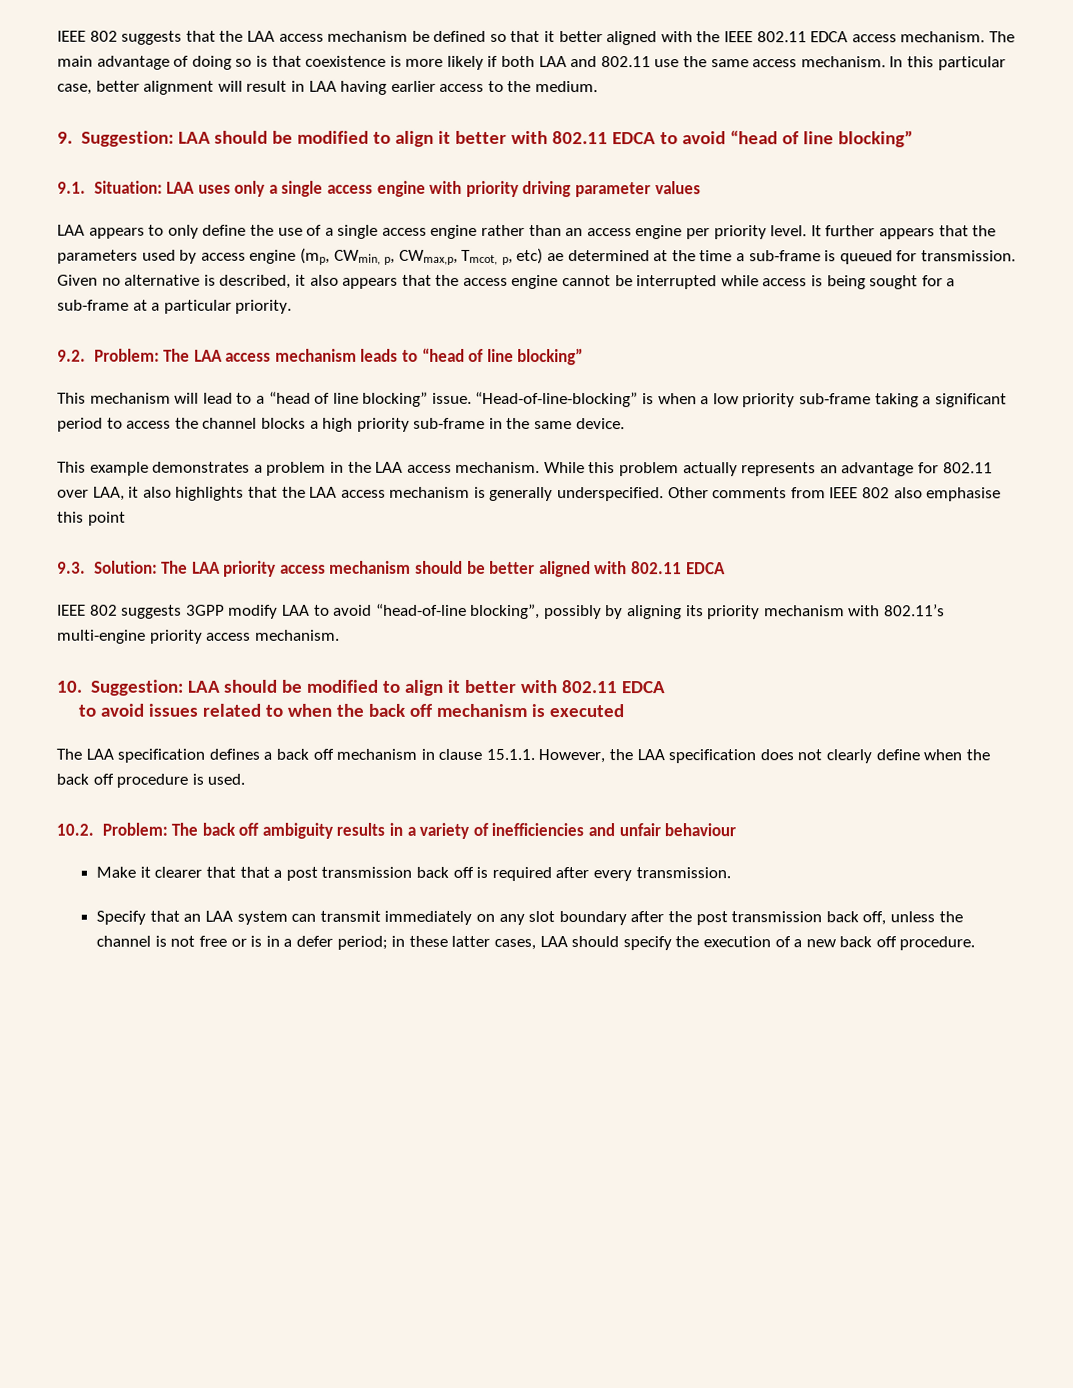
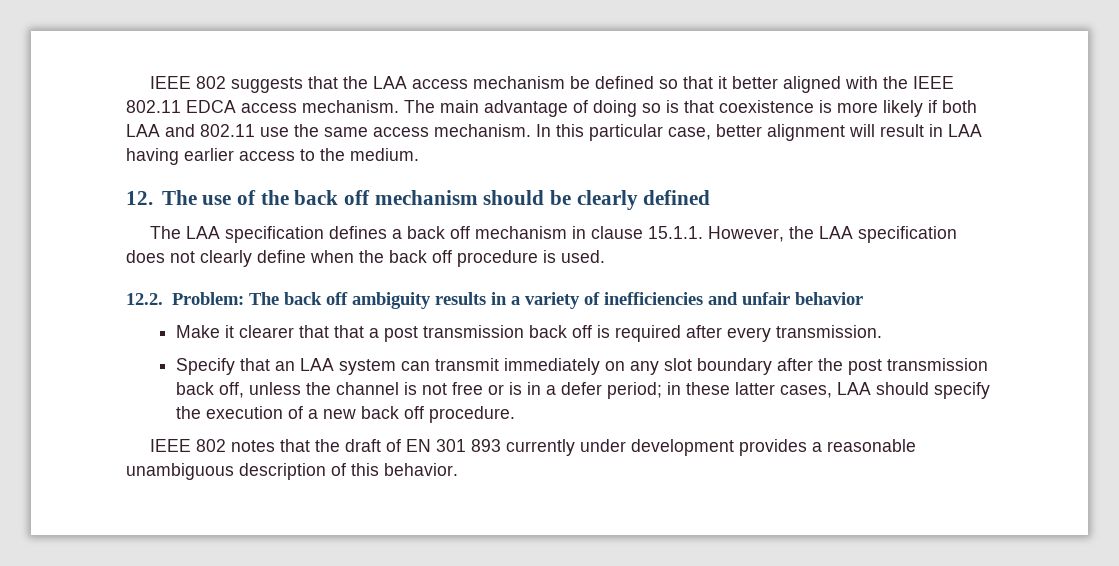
[57,130,914,148] [57,180,701,198] [57,224,997,240] [57,247,1016,265] [57,274,956,290] [57,299,293,314] [57,347,584,366] [57,391,1007,408] [57,417,625,432] [57,461,993,477] [57,486,1002,502] [57,511,126,526] [57,560,726,578] [57,603,946,620] [57,629,340,644] [57,679,667,696] [77,703,624,718] 9. Suggestion: LAA should be modified to align it better with 802.11 EDCA to avoid “head of line blocking” // 9.1. Situation: LAA uses only a single access engine with priority driving parameter values // LAA appears to only define the use of a single access engine rather than an access engine per priority level. It further appears that the parameters used by access engine (mp, CWmin, p, CWmax,p, Tmcot, p, etc) ae determined at the time a sub-frame is queued for transmission. Given no alternative is described, it also appears that the access engine cannot be interrupted while access is being sought for a sub-frame at a particular priority. // 9.2. Problem: The LAA access mechanism leads to “head of line blocking” // This mechanism will lead to a “head of line blocking” issue. “Head-of-line-blocking” is when a low priority sub-frame taking a significant period to access the channel blocks a high priority sub-frame in the same device. // This example demonstrates a problem in the LAA access mechanism. While this problem actually represents an advantage for 802.11 over LAA, it also highlights that the LAA access mechanism is generally underspecified. Other comments from IEEE 802 also emphasise this point // 9.3. Solution: The LAA priority access mechanism should be better aligned with 802.11 EDCA // IEEE 802 suggests 3GPP modify LAA to avoid “head-of-line blocking”, possibly by aligning its priority mechanism with 802.11’s multi-engine priority access mechanism. // 10. Suggestion: LAA should be modified to align it better with 802.11 EDCA // to avoid issues related to when the back off mechanism is executed -> [126,190,711,210] 12. The use of the back off mechanism should be clearly defined
[56,823,94,836] 10.2. -> [126,293,163,305] 12.2.
[664,823,737,837] behaviour -> [794,292,863,305] behavior
(976, 943) none -> [149,439,916,456] [126,463,458,480] // IEEE 802 notes that the draft of EN 301 893 currently under development provides a reasonable unambiguous description of this behavior.

